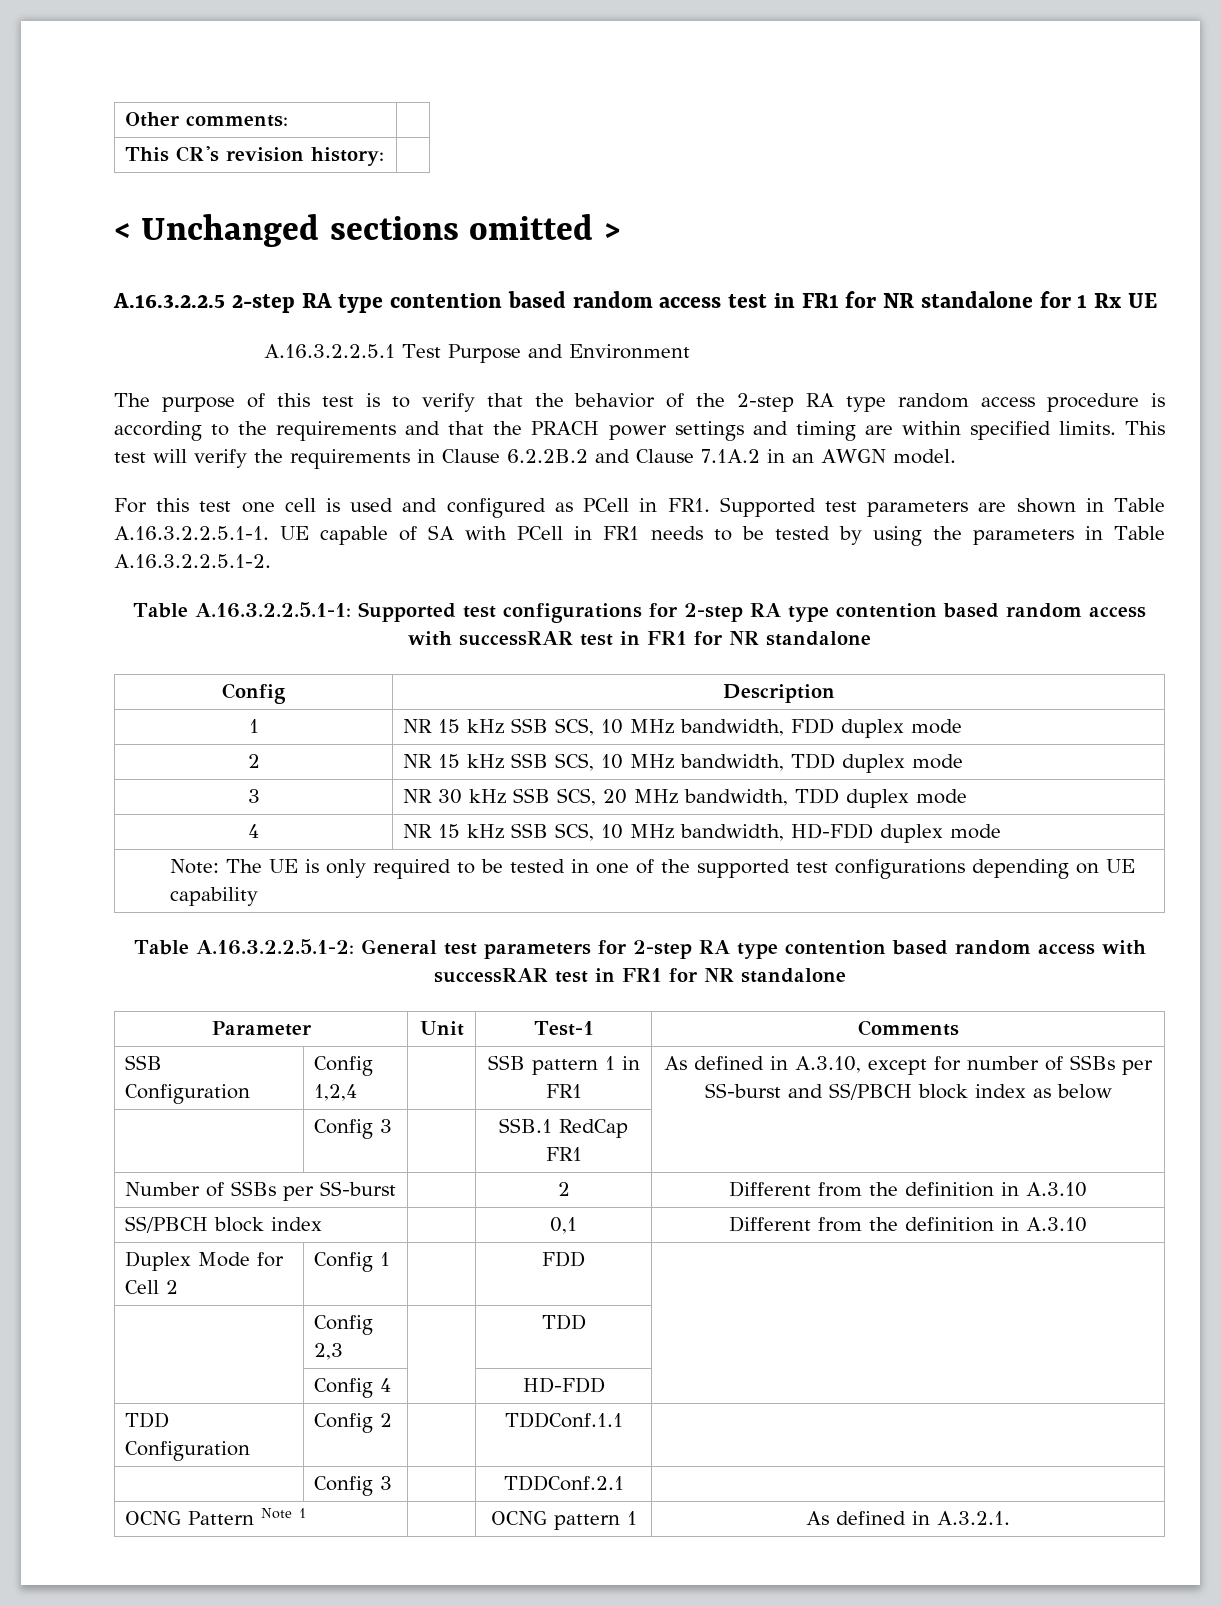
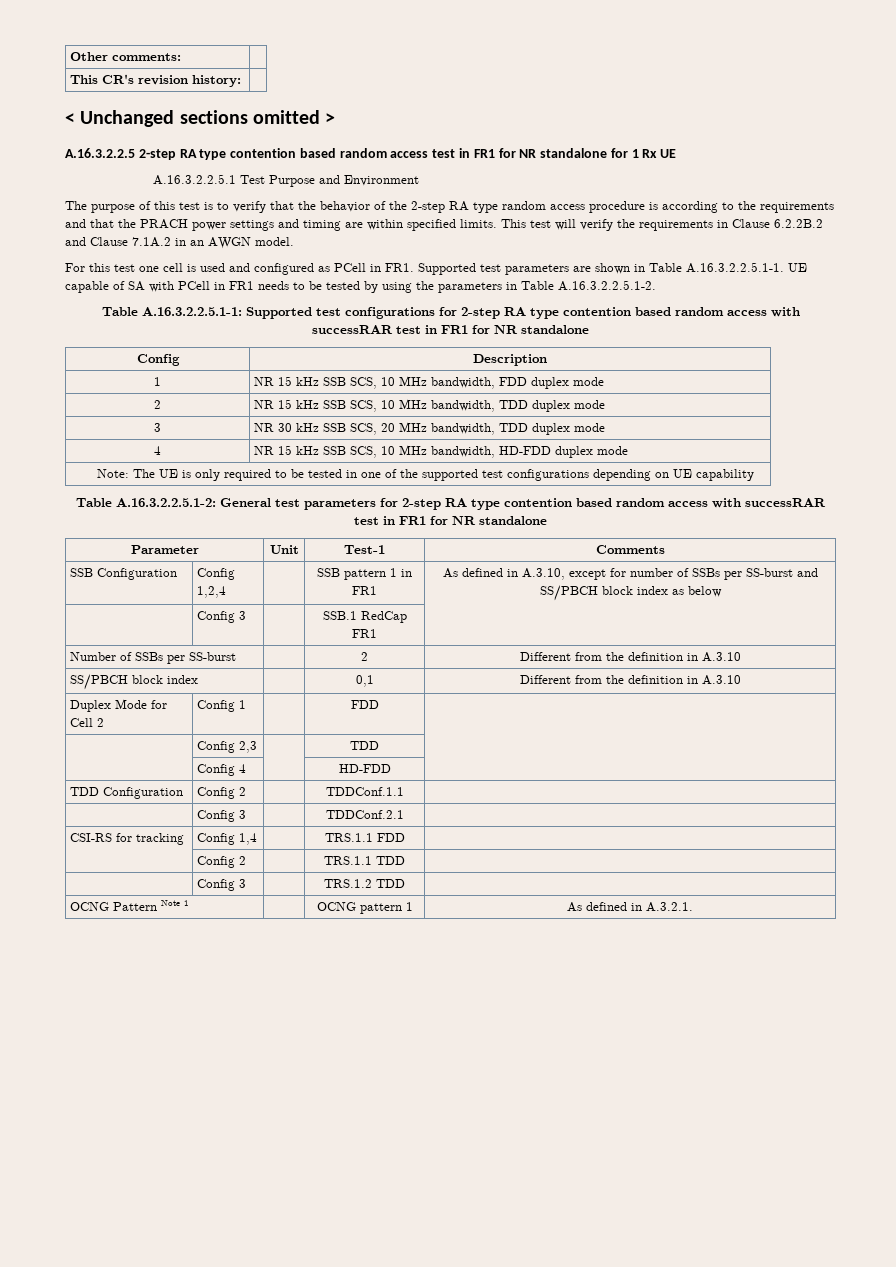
(624, 1483) none -> [70,833,185,845] [197,833,258,845] [324,833,405,842] [197,856,247,868] [324,856,405,865] [197,879,247,891] [324,879,405,888] // CSI-RS for tracking | Config 1,4 | | TRS.1.1 FDD | // | Config 2 | | TRS.1.1 TDD | // | Config 3 | | TRS.1.2 TDD |

